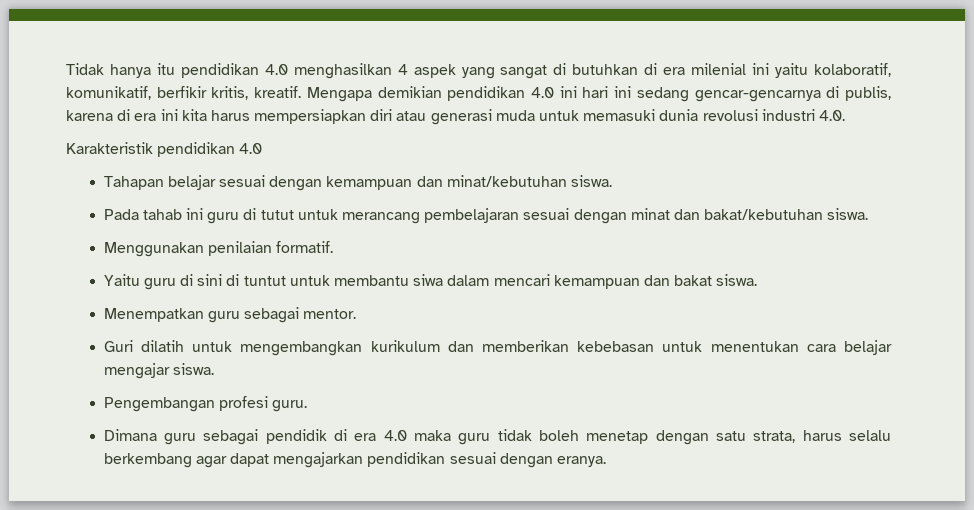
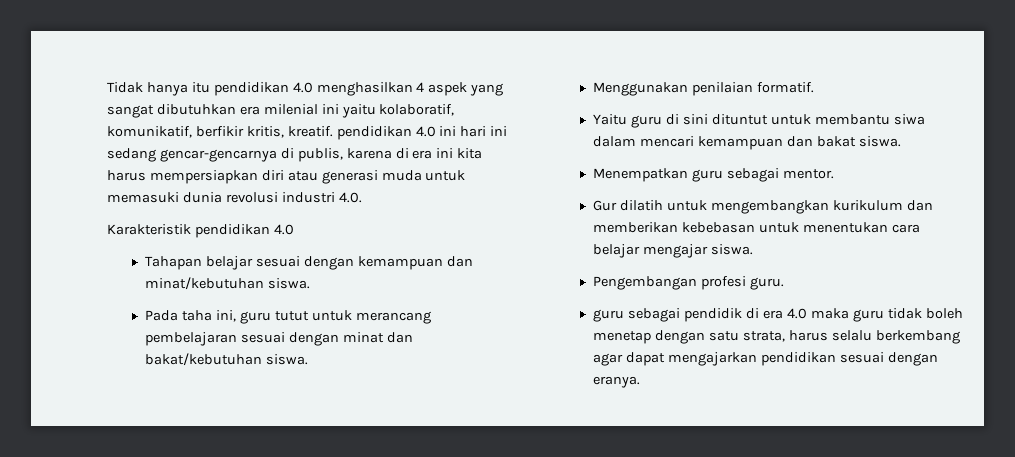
[553,63,658,75] di butuhkan di -> [156,104,236,115] dibutuhkan
[306,86,442,102] Mengapa demikian -> (333, 131) none
[142,208,257,224] tahab ini guru di -> [182,310,272,324] taha ini, guru
[226,274,286,286] di tuntut -> [711,114,768,125] dituntut
[103,340,133,352] Guri -> [593,200,618,211] Gur
[103,429,157,441] Dimana -> (785, 283) none

